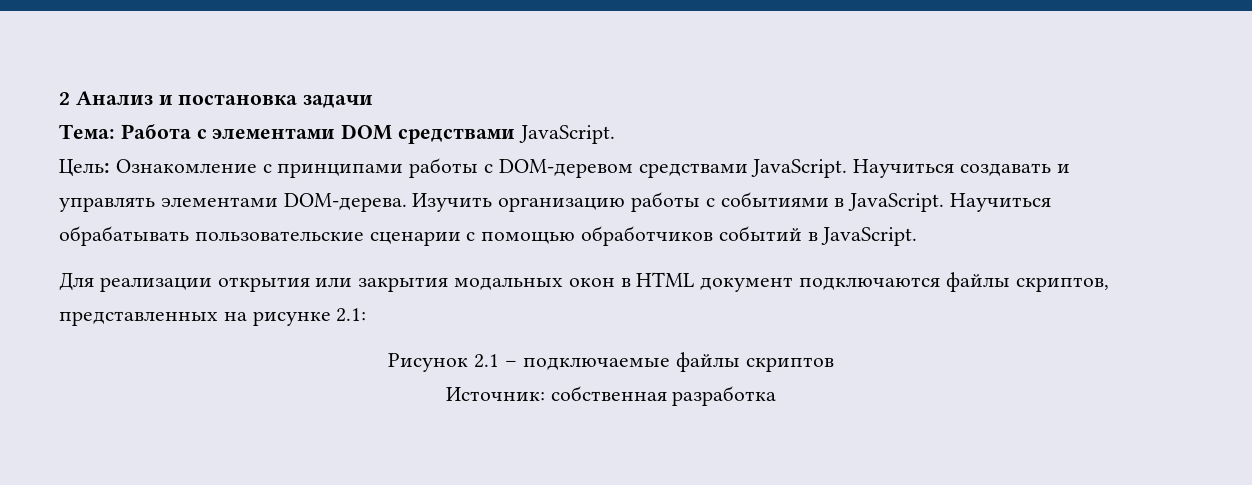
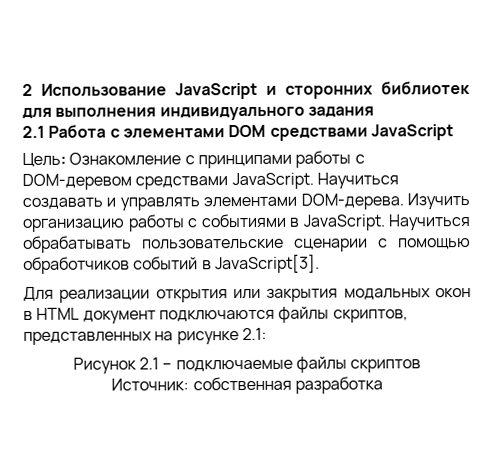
[75,91,374,108] [59,124,115,139] Анализ и постановка задачи // Тема: -> [41,81,470,100] [22,106,374,121] [22,125,45,138] Использование JavaScript и сторонних библиотек для выполнения индивидуального задания // 2.1
[518,125,615,144] JavaScript. -> [370,124,454,141] JavaScript
[821,227,918,246] JavaScript. -> [214,254,320,274] JavaScript[3].

